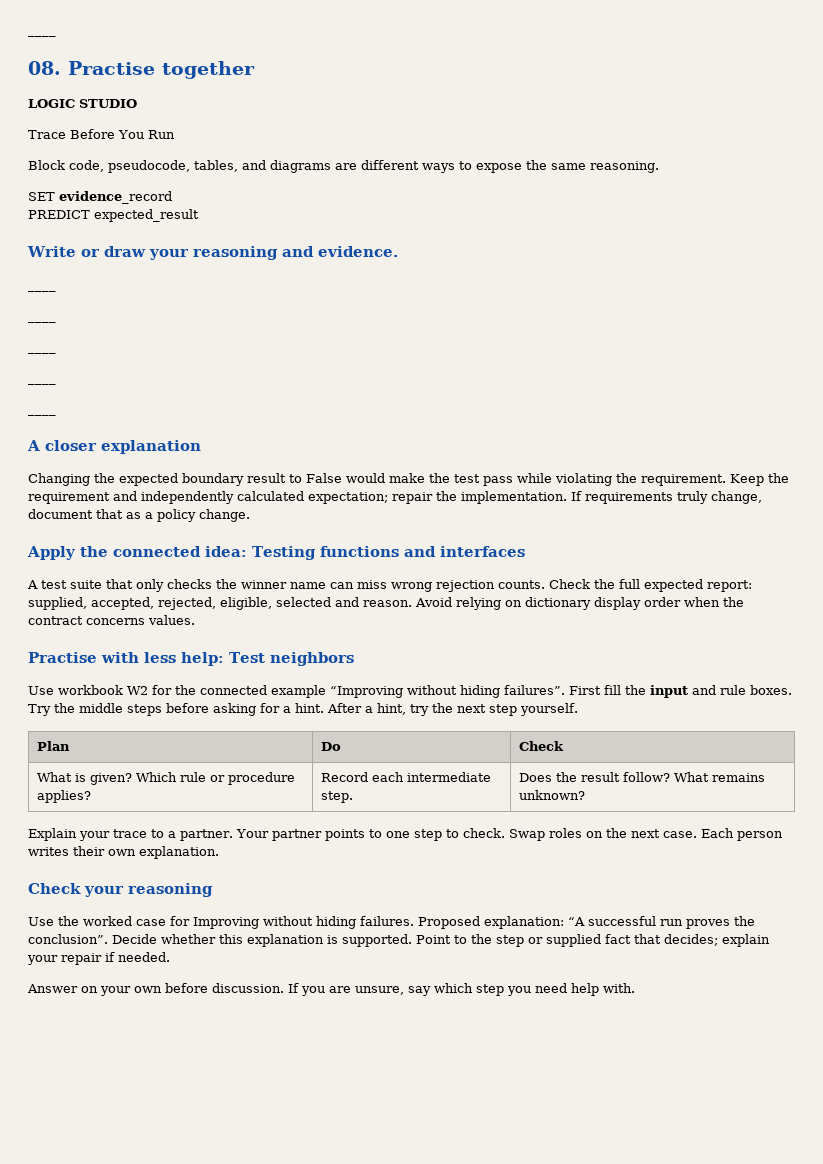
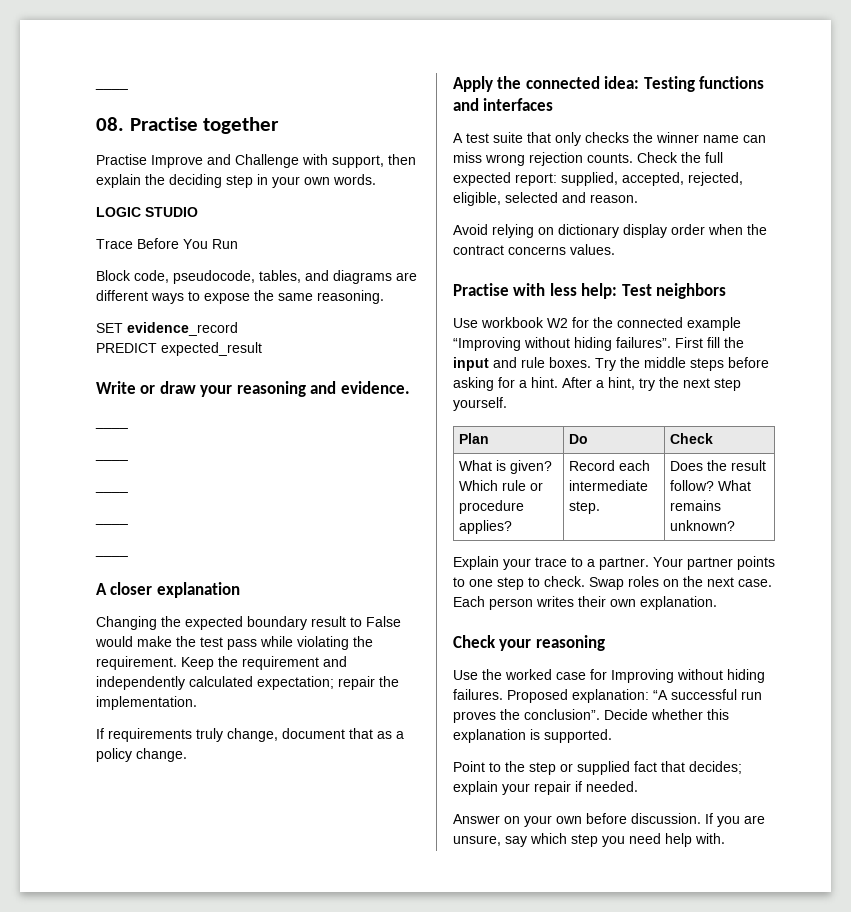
(255, 70) none -> [96,154,416,168] [96,174,376,188] // Practise Improve and Challenge with support, then explain the deciding step in your own words.
(567, 497) none -> (197, 703) //
(412, 603) none -> (638, 198) //
(412, 940) none -> (612, 736) //

